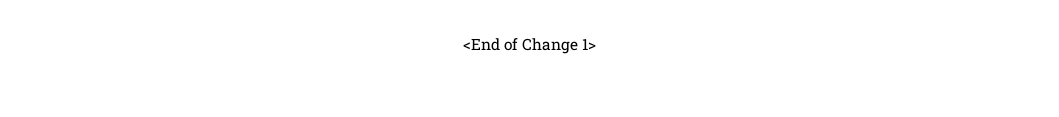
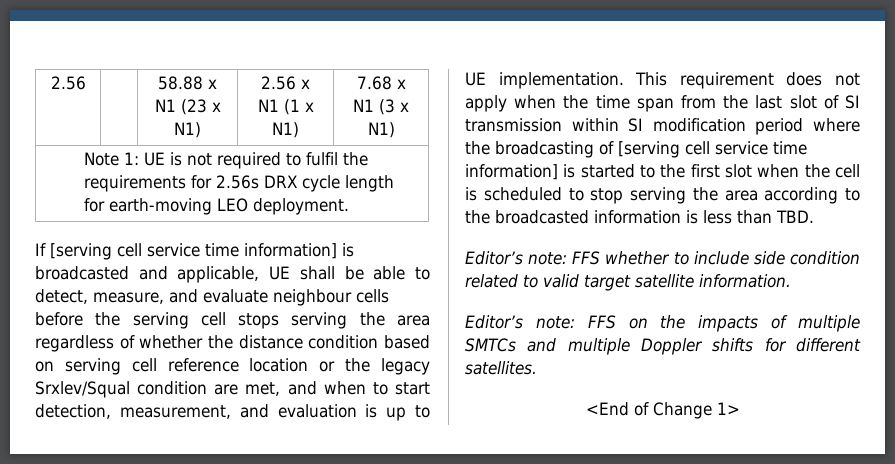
(463, 44) none -> [50,76,86,90] [158,76,217,90] [154,99,221,115] [174,122,201,138] [261,76,310,90] [257,99,314,115] [272,122,299,138] [356,76,406,90] [353,99,409,115] [367,122,395,138] [84,152,369,169] [84,175,395,192] [84,198,350,215] [35,243,354,260] [35,266,431,283] [35,289,389,306] [35,312,430,329] [35,335,430,352] [35,358,430,375] [35,381,431,398] [35,404,430,421] [465,72,860,89] [465,95,860,112] [465,118,860,135] [465,141,807,158] [465,164,860,180] [465,187,860,204] [465,210,814,224] [465,251,860,265] [465,274,791,291] [465,315,860,332] [465,338,861,355] [465,361,537,375] 2.56 | | 58.88 x N1 (23 x N1) | 2.56 x N1 (1 x N1) | 7.68 x N1 (3 x N1) // Note 1: UE is not required to fulfil the requirements for 2.56s DRX cycle length for earth-moving LEO deployment. // If [serving cell service time information] is broadcasted and applicable, UE shall be able to detect, measure, and evaluate neighbour cells before the serving cell stops serving the area regardless of whether the distance condition based on serving cell reference location or the legacy Srxlev/Squal condition are met, and when to start detection, measurement, and evaluation is up to UE implementation. This requirement does not apply when the time span from the last slot of SI transmission within SI modification period where the broadcasting of [serving cell service time information] is started to the first slot when the cell is scheduled to stop serving the area according to the broadcasted information is less than TBD. // Editor’s note: FFS whether to include side condition related to valid target satellite information. // Editor’s note: FFS on the impacts of multiple SMTCs and multiple Doppler shifts for different satellites. //

